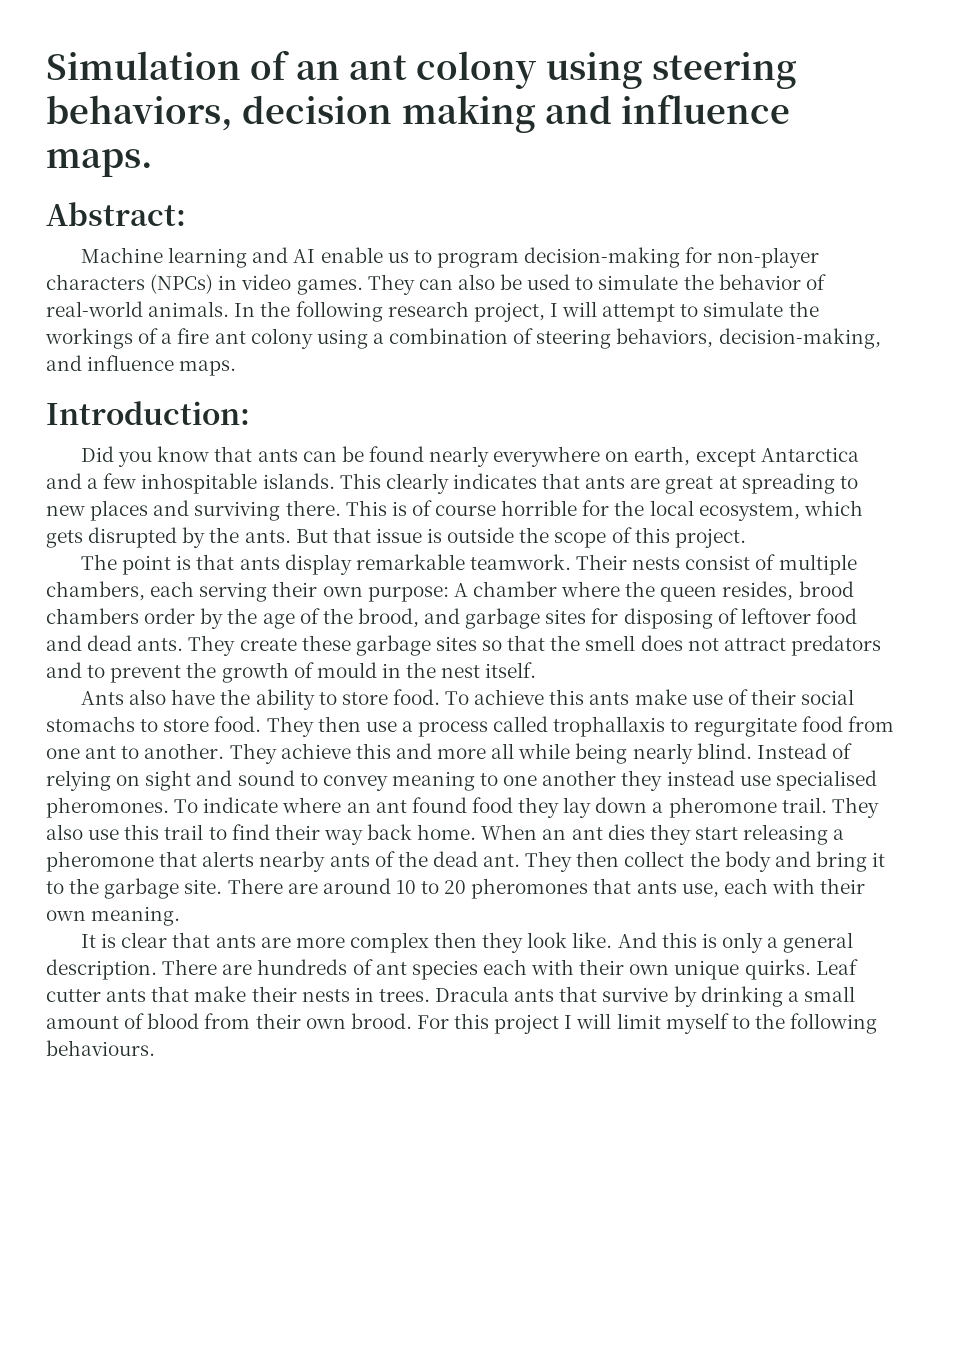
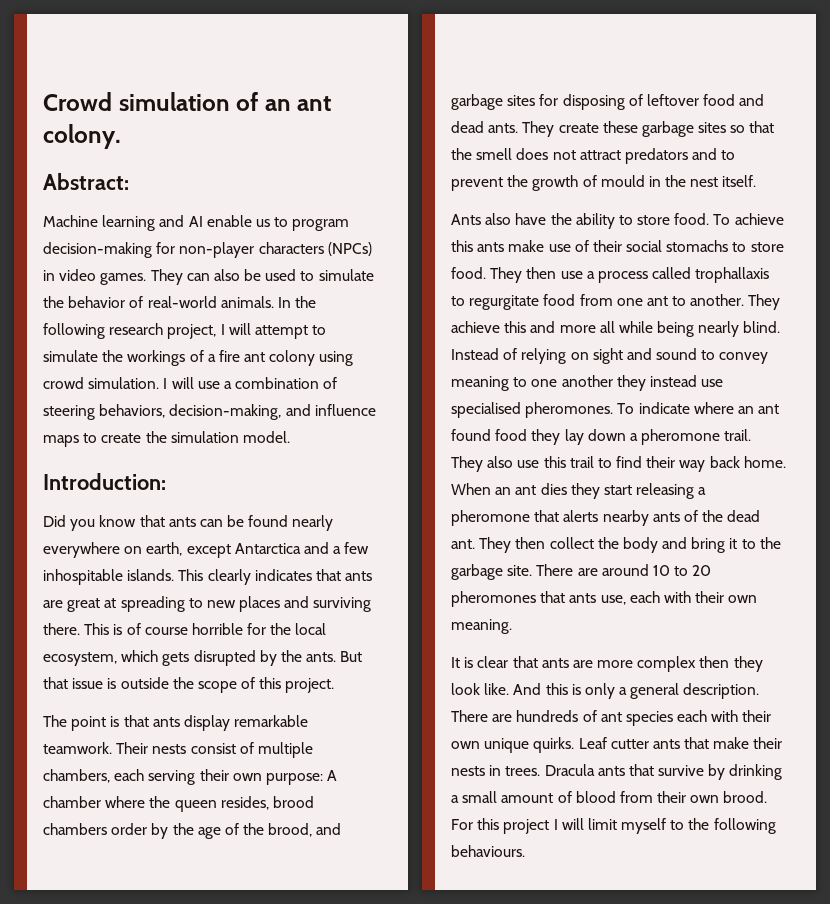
[46,51,241,80] Simulation -> [43,92,230,111] Crowd simulation
[416,51,797,89] [46,95,791,133] [46,149,153,177] colony using steering behaviors, decision making and influence maps. -> [43,124,121,149] colony.
(368, 339) none -> [43,377,220,389] crowd simulation. I will use
[179,360,237,376] maps. -> [43,431,290,447] maps to create the simulation model.

